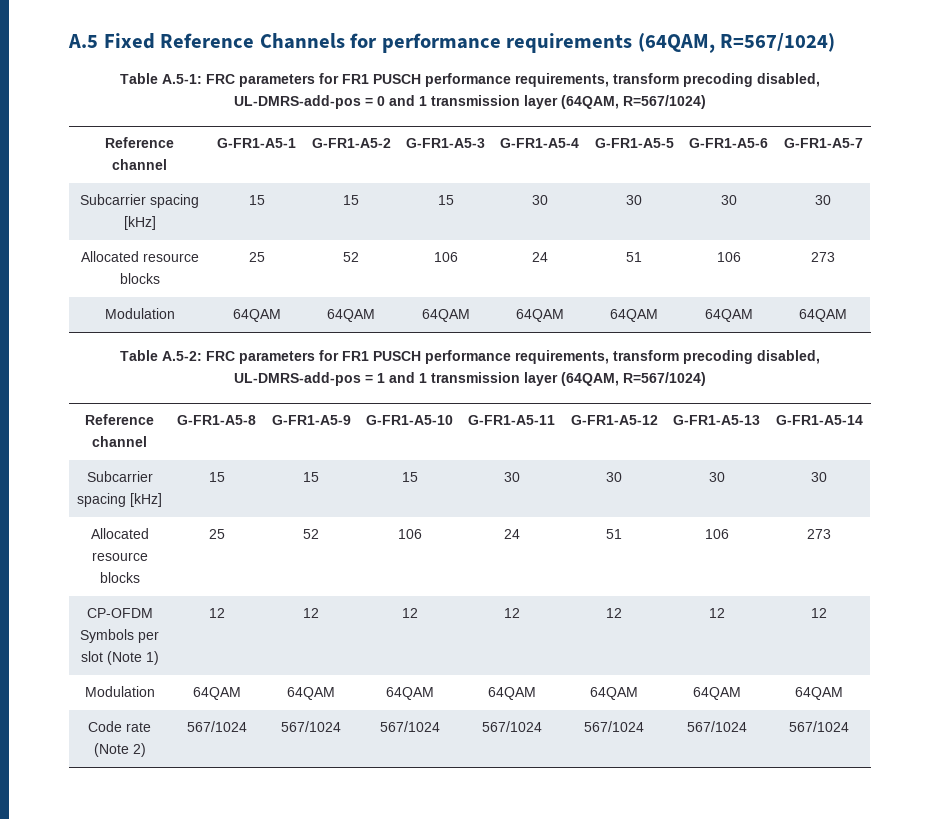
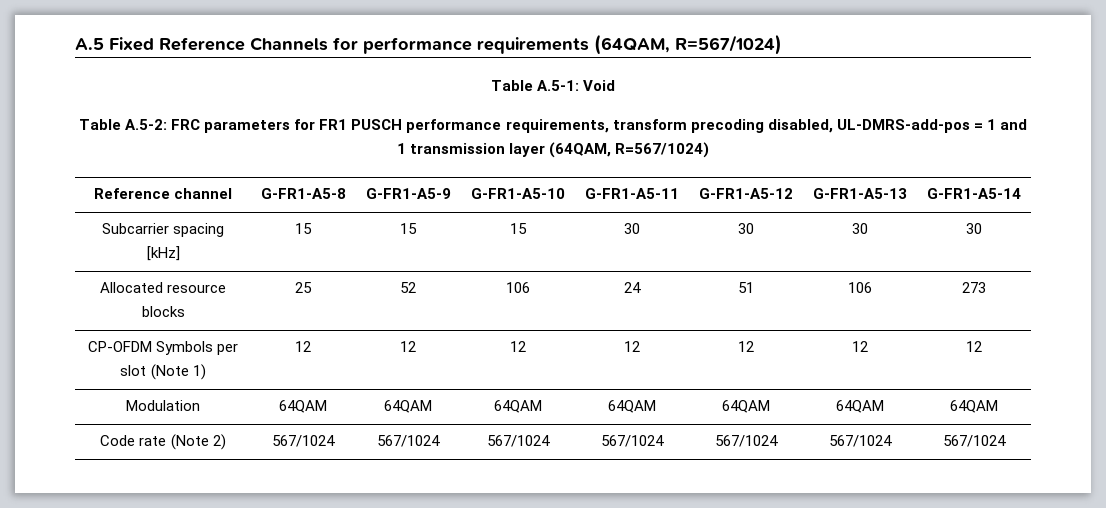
[206,73,820,87] [234,95,706,109] [105,137,174,148] [112,159,167,170] [217,138,296,148] [311,138,391,148] [406,138,485,148] [500,138,579,148] [594,138,674,148] [689,138,768,148] [783,138,863,148] [80,194,199,208] [123,216,156,230] [248,195,265,205] [343,195,359,205] [437,195,454,205] [531,195,548,205] [626,195,642,205] [720,195,737,205] [815,195,831,205] [80,251,199,262] [119,273,160,284] [248,252,265,262] [343,252,359,262] [433,252,458,262] [531,252,548,262] [626,252,642,262] [716,252,741,262] [811,252,835,262] [104,308,175,319] [232,309,281,322] [327,309,375,322] [421,309,470,322] [515,309,564,322] [610,309,658,322] [704,309,753,322] [799,309,847,322] FRC parameters for FR1 PUSCH performance requirements, transform precoding disabled, UL-DMRS-add-pos = 0 and 1 transmission layer (64QAM, R=567/1024) // Reference channel | G-FR1-A5-1 | G-FR1-A5-2 | G-FR1-A5-3 | G-FR1-A5-4 | G-FR1-A5-5 | G-FR1-A5-6 | G-FR1-A5-7 // Subcarrier spacing [kHz] | 15 | 15 | 15 | 30 | 30 | 30 | 30 // Allocated resource blocks | 25 | 52 | 106 | 24 | 51 | 106 | 273 // Modulation | 64QAM | 64QAM | 64QAM | 64QAM | 64QAM | 64QAM | 64QAM -> [583,80,616,91] Void

